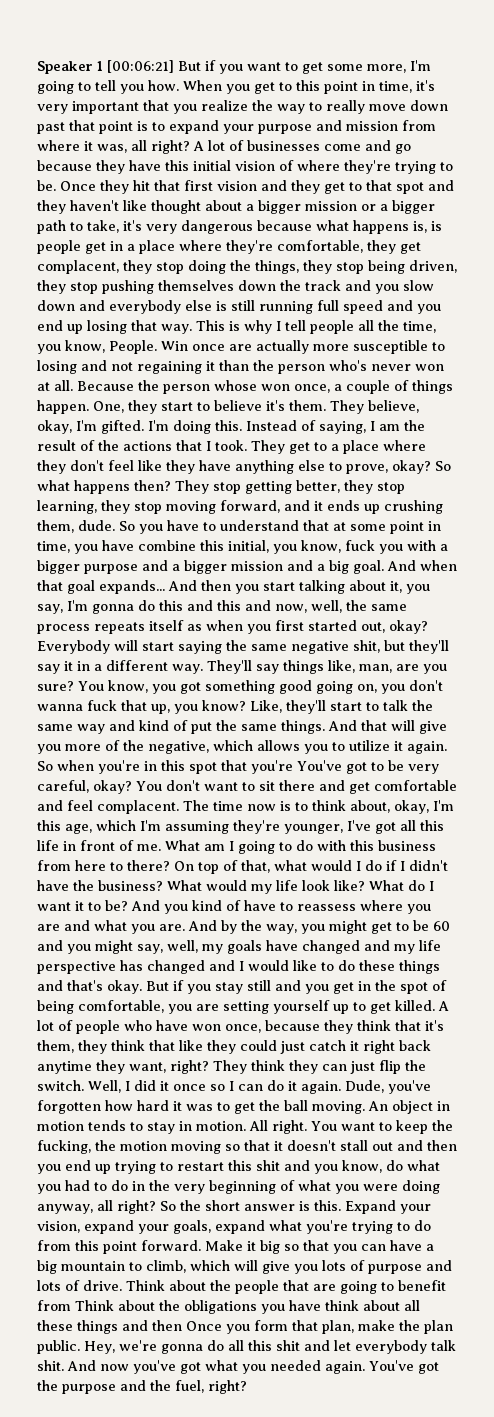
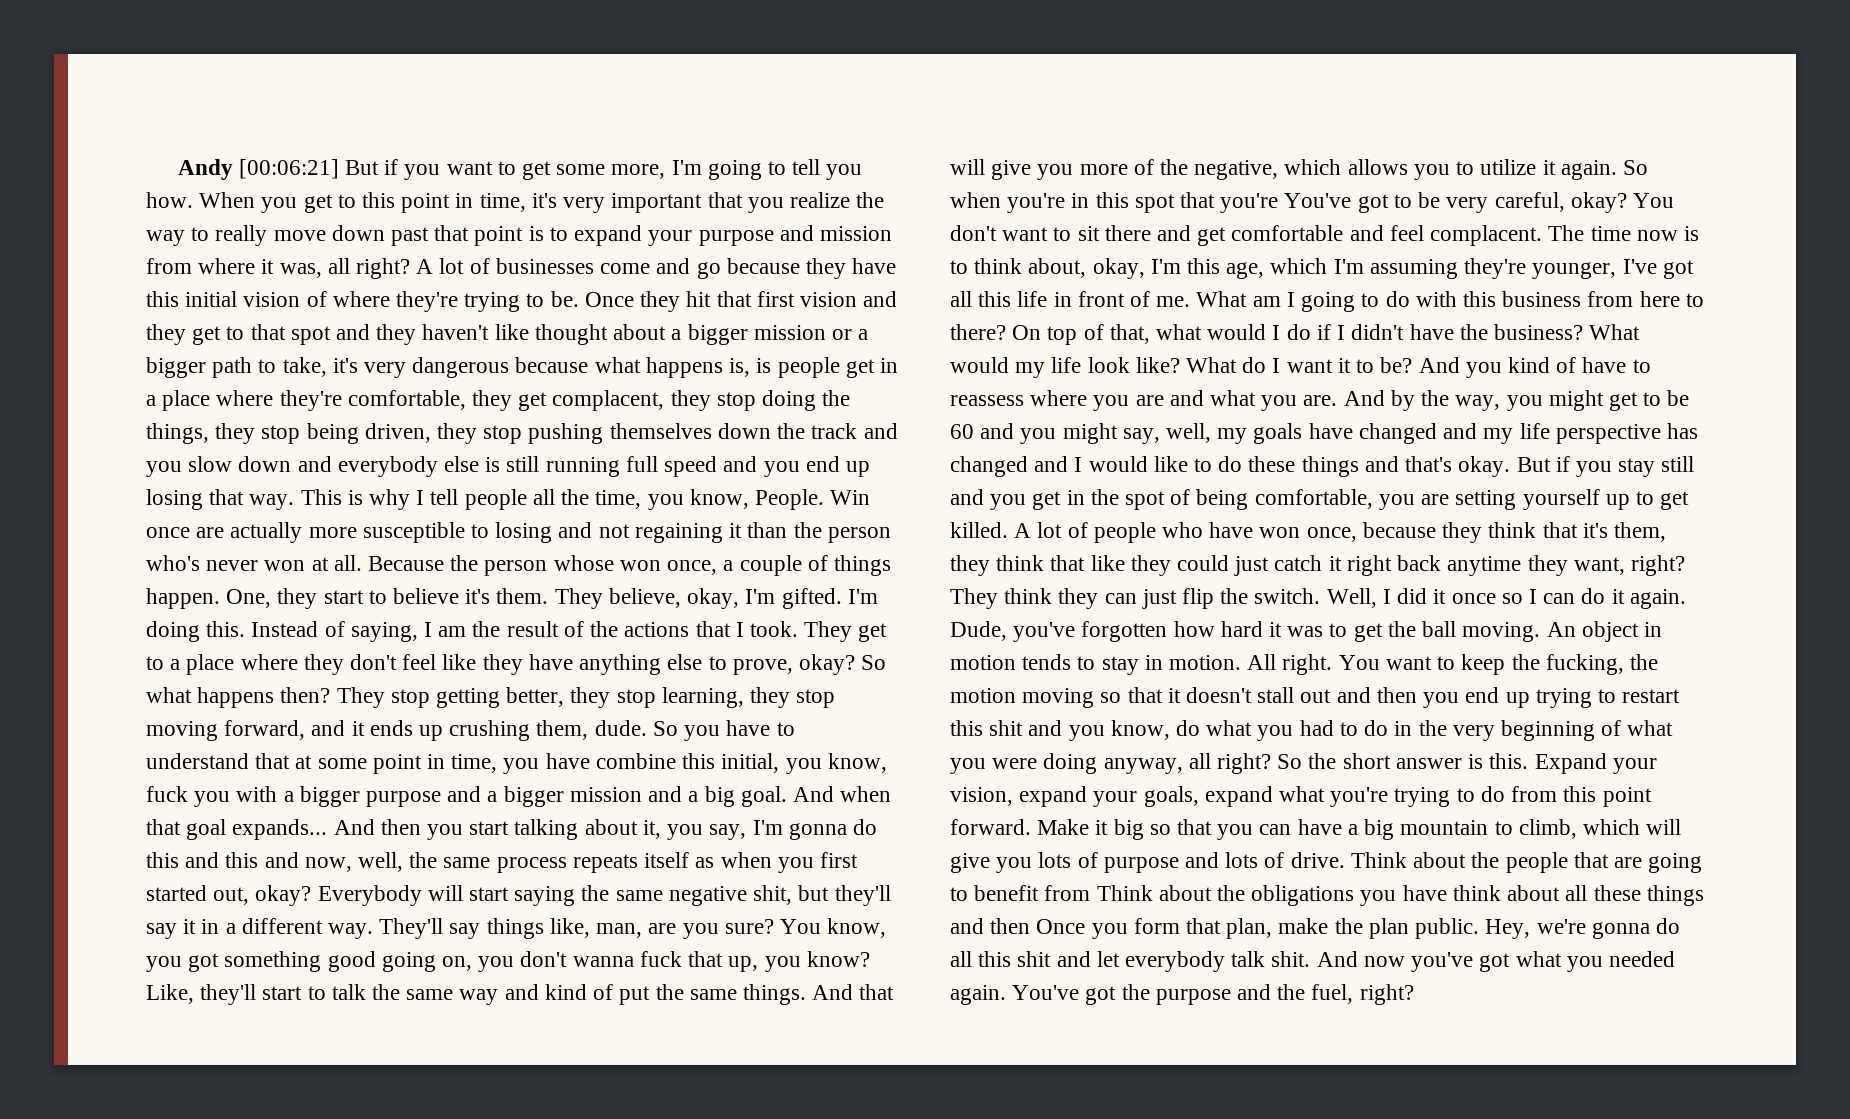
[37,61,103,74] Speaker 1 -> [177,159,233,180] Andy

